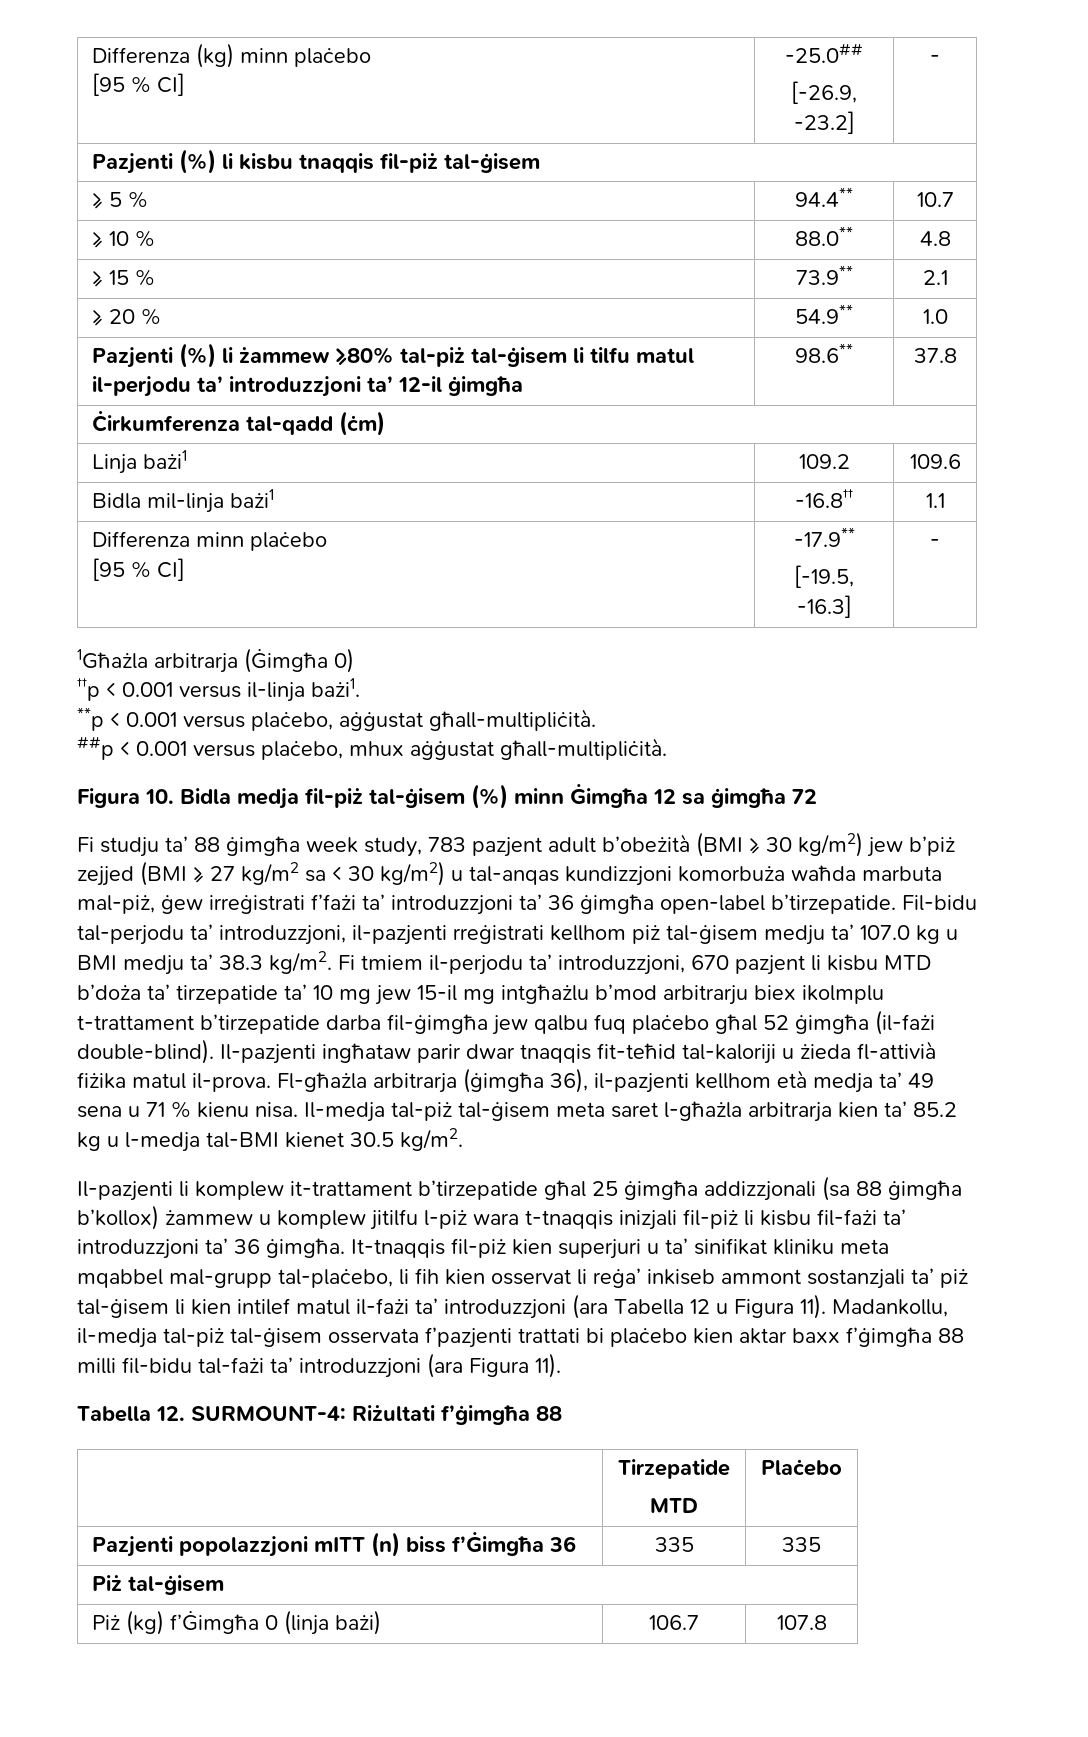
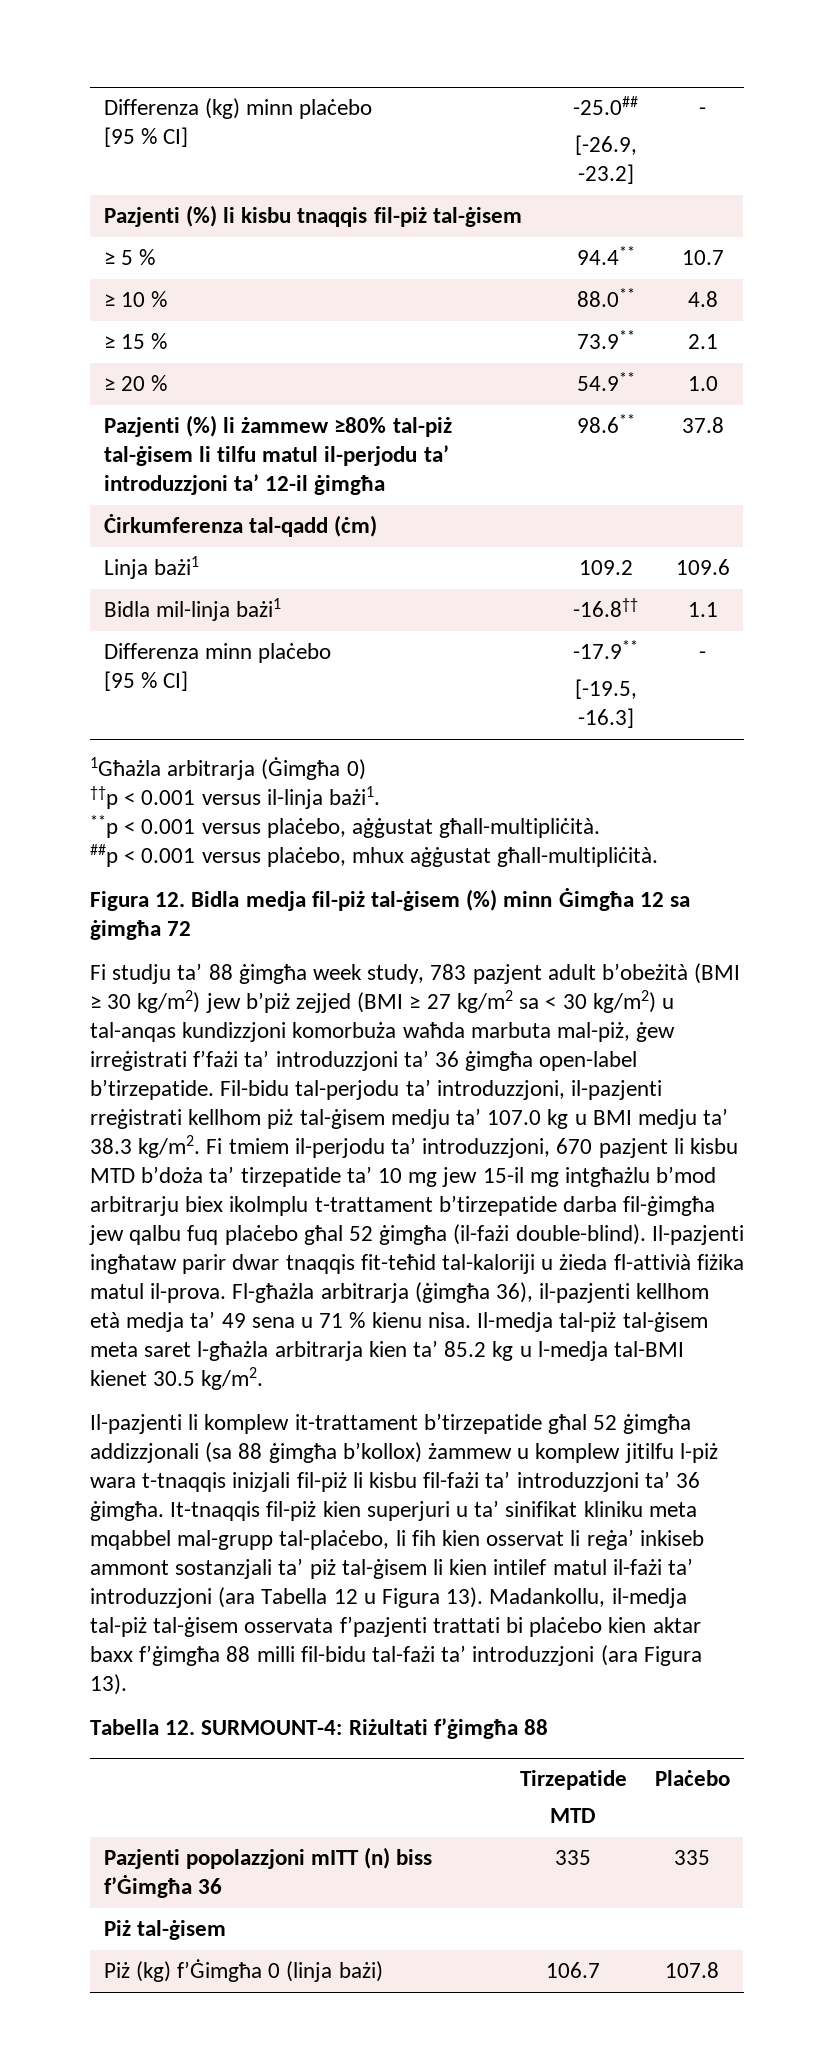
[145,789,174,804] 10. -> [155,892,186,907] 12.
[592,1181,618,1196] 25 -> [593,1415,618,1430] 52
[800,1294,826,1319] 11). -> [446,1587,484,1608] 13).
[535,1353,561,1378] 11). -> [90,1674,127,1695] 13).

